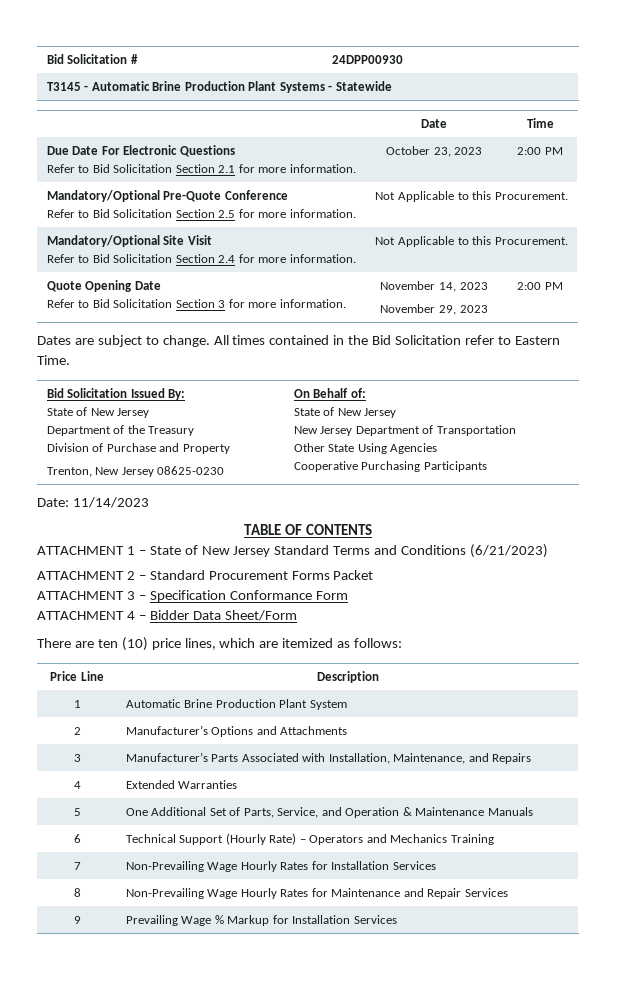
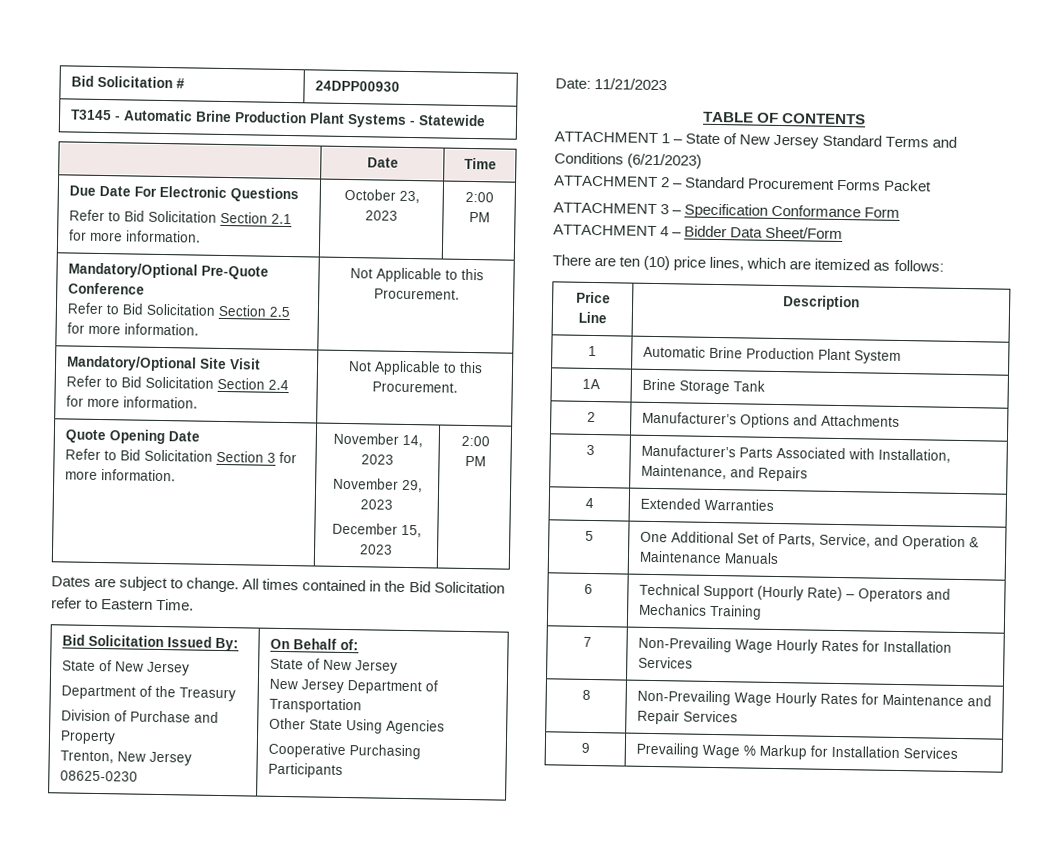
(488, 309) none -> [331,522,422,538] [359,544,393,555] // December 15, 2023
[72,497,149,508] 11/14/2023 -> [594,77,668,91] 11/21/2023
(347, 705) none -> [582,378,600,390] [641,378,765,395] // 1A | Brine Storage Tank

